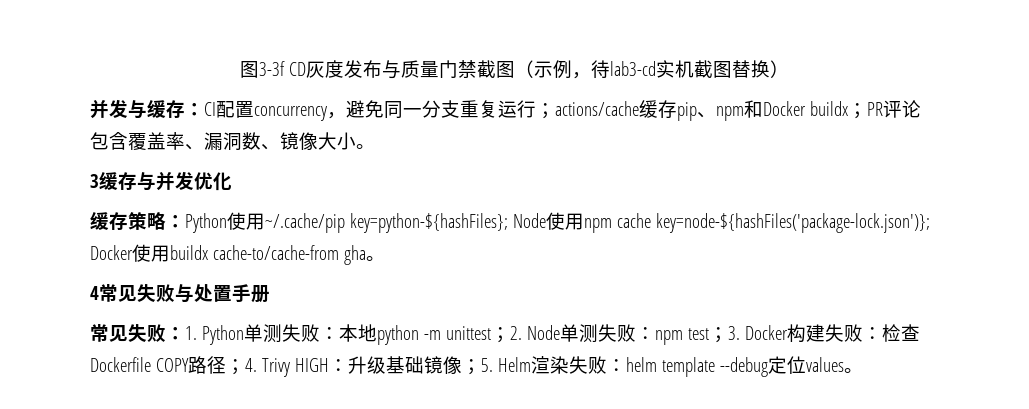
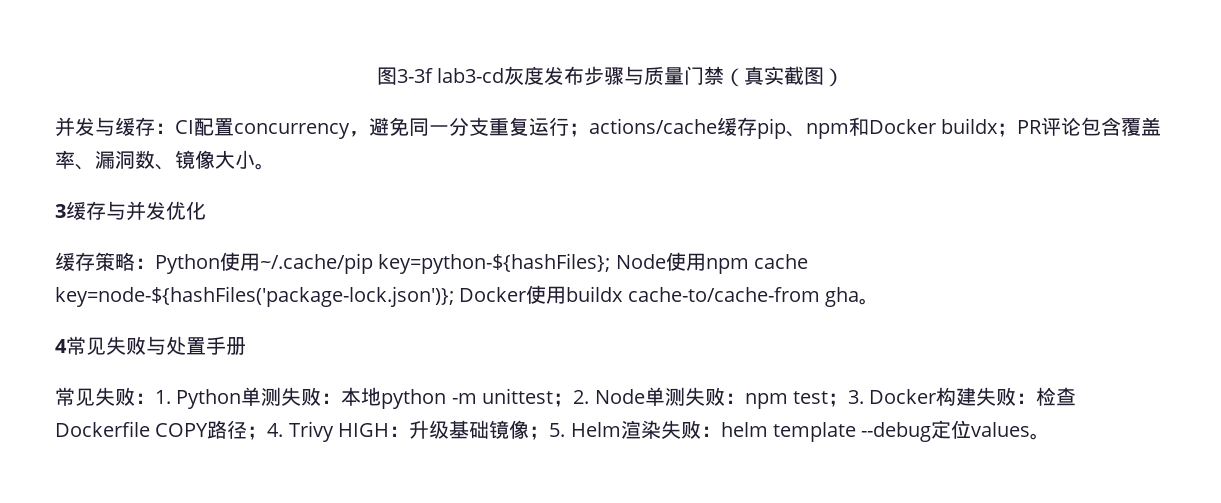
[288,62,306,76] CD -> [437,68,505,83] lab3-cd
(382, 69) none -> [584,66,625,86] 步骤
[476,60,770,79] 截图（示例，待lab3-cd实机截图替换 -> [724,66,825,87] （真实截图

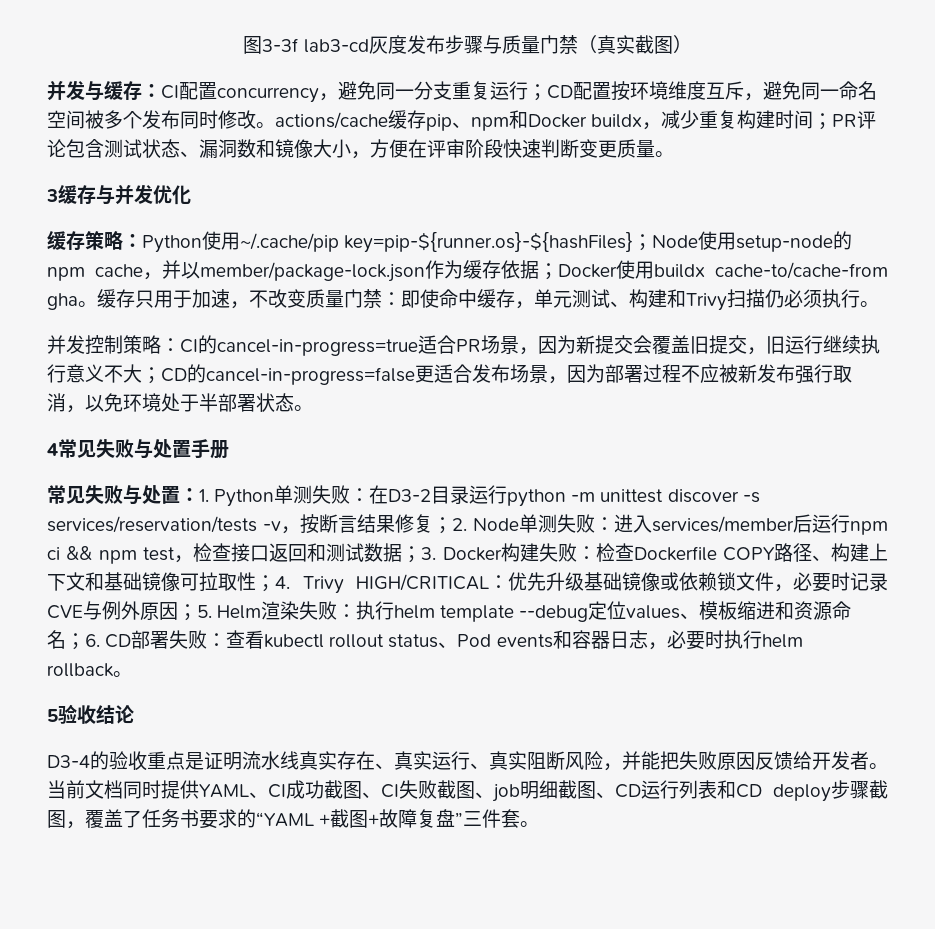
(589, 130) none -> [547,81,877,101] [47,110,275,129] CD配置按环境维度互斥，避免同一命名空间被多个发布同时修改。
(999, 126) none -> [642,110,814,130] ，减少重复构建时间
[1121,117,1162,136] [55,150,75,169] 覆盖率 -> [104,139,180,158] 测试状态
[155,164,175,170] 、 -> [256,139,275,158] 和
(255, 159) none -> [351,139,655,159] ，方便在评审阶段快速判断变更质量
[378,253,611,274] key=python-${hashFiles}; -> [344,232,653,253] key=pip-${runner.os}-${hashFiles}；
(706, 262) none -> [736,231,853,252] setup-node的
[55,286,454,307] key=node-${hashFiles('package-lock.json')}; -> [143,260,558,282] ，并以member/package-lock.json作为缓存依据；
(880, 301) none -> [97,289,879,311] [47,335,880,356] [47,364,852,385] [47,393,313,413] 缓存只用于加速，不改变质量门禁：即使命中缓存，单元测试、构建和Trivy扫描仍必须执行。 // 并发控制策略：CI的cancel-in-progress=true适合PR场景，因为新提交会覆盖旧提交，旧运行继续执行意义不大；CD的cancel-in-progress=false更适合发布场景，因为部署过程不应被新发布强行取消，以免环境处于半部署状态。
(135, 396) none -> [123,485,180,505] 与处置
[341,387,554,409] 本地python -m unittest -> [369,485,760,507] [47,514,433,534] 在D3-2目录运行python -m unittest discover -s services/reservation/tests -v，按断言结果修复
[744,391,828,409] npm test -> [614,514,888,535] [47,543,403,564] 进入services/member后运行npm ci && npm test，检查接口返回和测试数据
[247,420,530,442] ；4. Trivy HIGH：升级基础镜像 -> [812,543,888,562] [47,572,888,594] [47,601,178,620] 、构建上下文和基础镜像可拉取性；4. Trivy HIGH/CRITICAL：优先升级基础镜像或依赖锁文件，必要时记录CVE与例外原因
(721, 431) none -> [356,601,395,620] 执行
(1031, 429) none -> [680,601,852,621] [47,630,803,650] [47,663,132,677] [47,704,134,724] [47,751,888,771] [47,780,888,802] [47,809,521,829] 、模板缩进和资源命名；6. CD部署失败：查看kubectl rollout status、Pod events和容器日志，必要时执行helm rollback。 // 5验收结论 // D3-4的验收重点是证明流水线真实存在、真实运行、真实阻断风险，并能把失败原因反馈给开发者。当前文档同时提供YAML、CI成功截图、CI失败截图、job明细截图、CD运行列表和CD deploy步骤截图，覆盖了任务书要求的“YAML +截图+故障复盘”三件套

